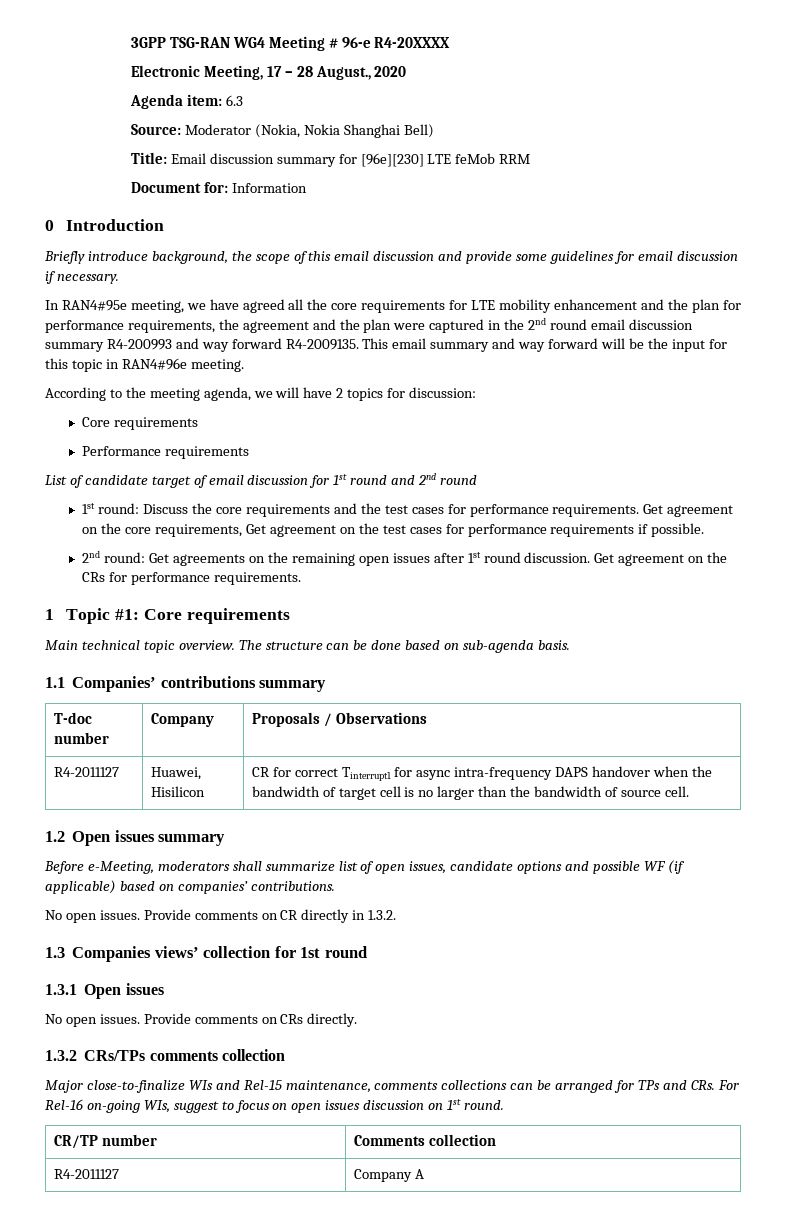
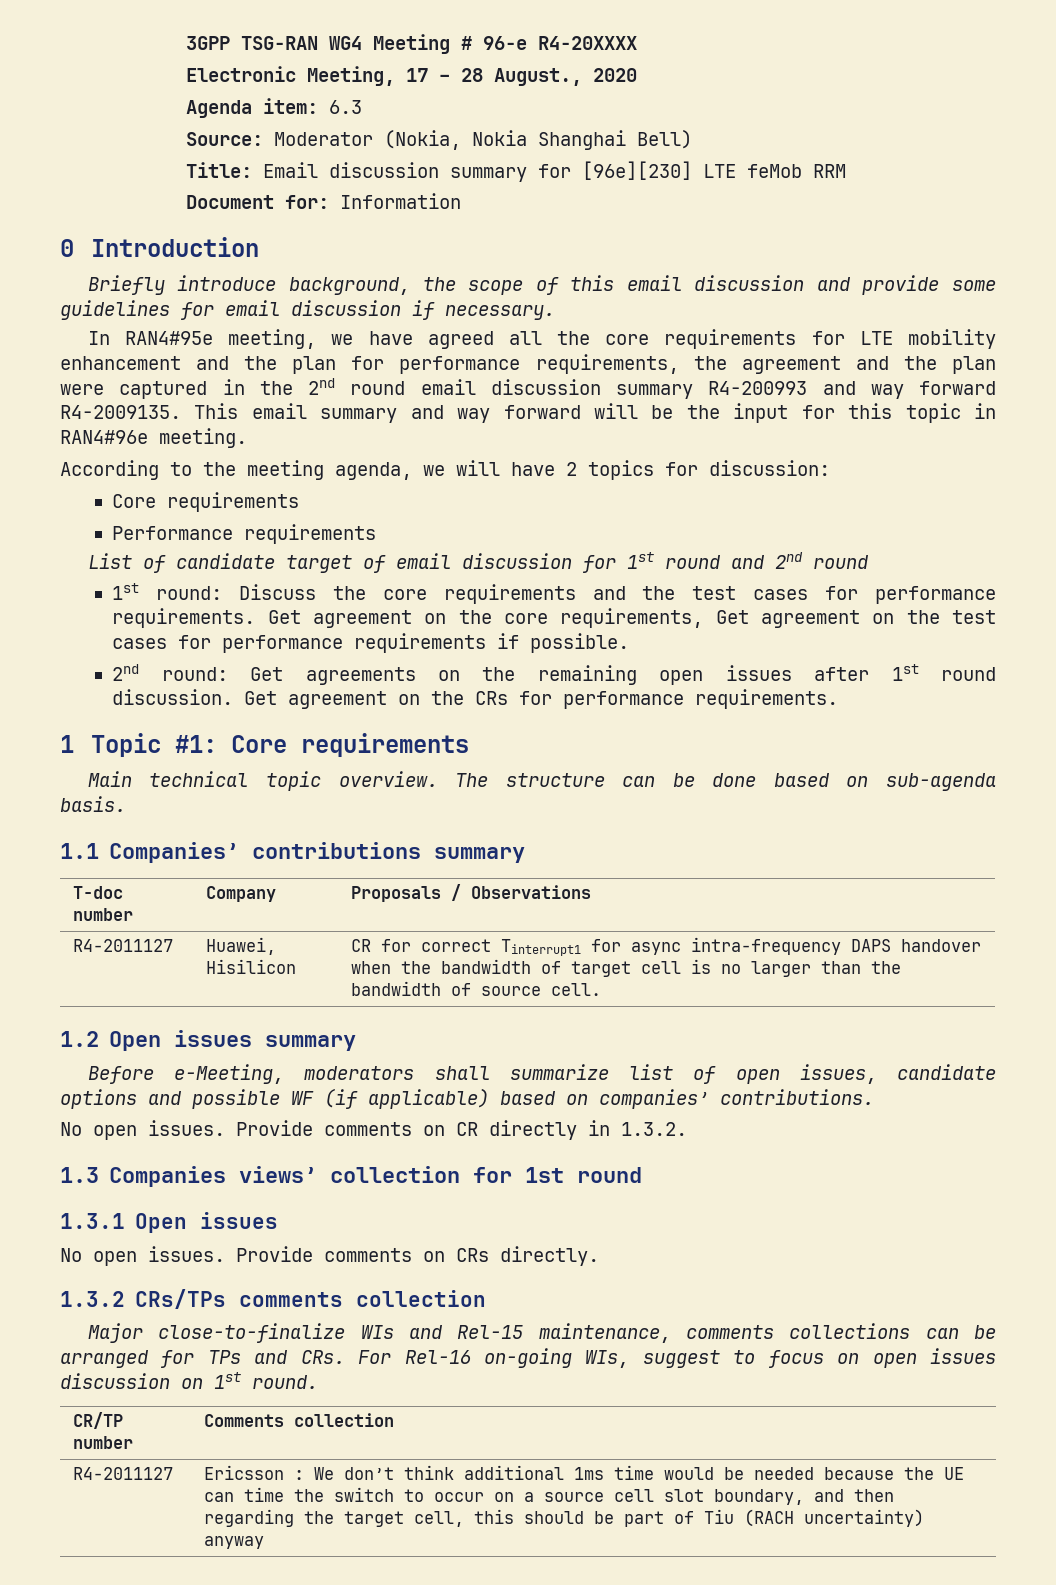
[353,1169,424,1182] Company A -> [204,1465,965,1480] [204,1487,895,1505] [204,1509,925,1527] [204,1536,265,1549] Ericsson : We don’t think additional 1ms time would be needed because the UE can time the switch to occur on a source cell slot boundary, and then regarding the target cell, this should be part of Tiu (RACH uncertainty) anyway

